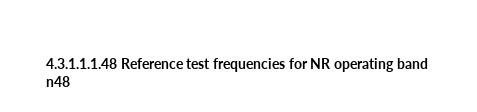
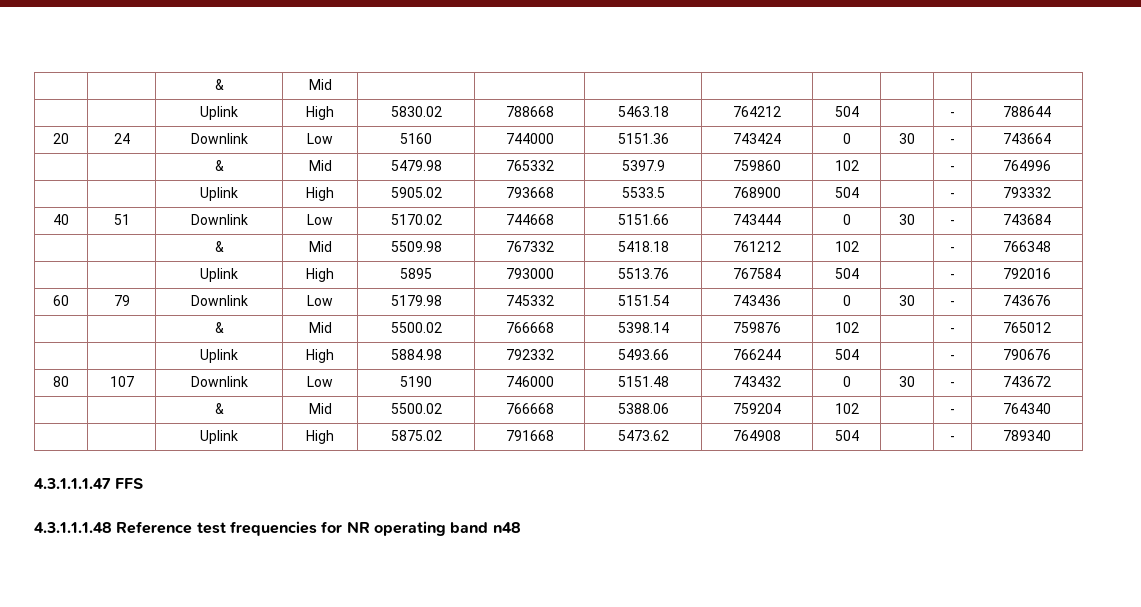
(46, 63) none -> [214,79,224,90] [308,79,332,90] [200,106,238,120] [306,106,334,120] [390,106,442,117] [505,106,554,117] [617,106,669,117] [733,106,781,117] [834,106,859,117] [950,112,955,117] [1003,106,1051,117] [53,133,69,144] [113,133,130,144] [190,133,248,144] [307,133,333,144] [400,133,432,144] [505,133,554,144] [617,133,669,144] [733,133,781,144] [842,133,851,144] [899,133,915,144] [950,139,955,144] [1003,133,1051,144] [214,160,224,171] [308,160,332,171] [390,160,442,171] [505,160,554,171] [621,160,665,171] [733,160,781,171] [834,160,859,171] [950,166,955,171] [1003,160,1051,171] [200,187,238,201] [306,187,334,201] [390,187,442,198] [505,187,554,198] [621,187,665,198] [733,187,781,198] [834,187,859,198] [950,193,955,198] [1003,187,1051,198] [53,214,69,225] [113,214,130,225] [190,214,248,225] [307,214,333,225] [390,214,442,225] [505,214,554,225] [617,214,669,225] [733,214,781,225] [842,214,851,225] [899,214,915,225] [950,220,955,225] [1003,214,1051,225] [214,241,224,252] [308,241,332,252] [390,241,442,252] [505,241,554,252] [617,241,669,252] [733,241,781,252] [834,241,859,252] [950,247,955,252] [1003,241,1051,252] [200,268,238,282] [306,268,334,282] [400,268,432,279] [505,268,554,279] [617,268,669,279] [733,268,781,279] [834,268,859,279] [950,274,955,279] [1003,268,1051,279] [53,295,69,306] [113,295,130,306] [190,295,248,306] [307,295,333,306] [390,295,442,306] [505,295,554,306] [617,295,669,306] [733,295,781,306] [842,295,851,306] [899,295,915,306] [950,301,955,306] [1003,295,1051,306] [214,322,224,333] [308,322,332,333] [390,322,442,333] [505,322,554,333] [617,322,669,333] [733,322,781,333] [834,322,859,333] [950,328,955,333] [1003,322,1051,333] [200,349,238,363] [306,349,334,363] [390,349,442,360] [505,349,554,360] [617,349,669,360] [733,349,781,360] [834,349,859,360] [950,355,955,360] [1003,349,1051,360] [53,376,69,387] [109,376,134,387] [190,376,248,387] [307,376,333,387] [400,376,432,387] [505,376,554,387] [617,376,669,387] [733,376,781,387] [842,376,851,387] [899,376,915,387] [950,382,955,387] [1003,376,1051,387] [214,403,224,414] [308,403,332,414] [390,403,442,414] [505,403,554,414] [617,403,669,414] [733,403,781,414] [834,403,859,414] [950,409,955,414] [1003,403,1051,414] [200,430,238,444] [306,430,334,444] [390,430,442,441] [505,430,554,441] [617,430,669,441] [733,430,781,441] [834,430,859,441] [950,436,955,441] [1003,430,1051,441] [34,478,144,489] | | & | Mid | | | | | | | | // | | Uplink | High | 5830.02 | 788668 | 5463.18 | 764212 | 504 | | - | 788644 // 20 | 24 | Downlink | Low | 5160 | 744000 | 5151.36 | 743424 | 0 | 30 | - | 743664 // | | & | Mid | 5479.98 | 765332 | 5397.9 | 759860 | 102 | | - | 764996 // | | Uplink | High | 5905.02 | 793668 | 5533.5 | 768900 | 504 | | - | 793332 // 40 | 51 | Downlink | Low | 5170.02 | 744668 | 5151.66 | 743444 | 0 | 30 | - | 743684 // | | & | Mid | 5509.98 | 767332 | 5418.18 | 761212 | 102 | | - | 766348 // | | Uplink | High | 5895 | 793000 | 5513.76 | 767584 | 504 | | - | 792016 // 60 | 79 | Downlink | Low | 5179.98 | 745332 | 5151.54 | 743436 | 0 | 30 | - | 743676 // | | & | Mid | 5500.02 | 766668 | 5398.14 | 759876 | 102 | | - | 765012 // | | Uplink | High | 5884.98 | 792332 | 5493.66 | 766244 | 504 | | - | 790676 // 80 | 107 | Downlink | Low | 5190 | 746000 | 5151.48 | 743432 | 0 | 30 | - | 743672 // | | & | Mid | 5500.02 | 766668 | 5388.06 | 759204 | 102 | | - | 764340 // | | Uplink | High | 5875.02 | 791668 | 5473.62 | 764908 | 504 | | - | 789340 // 4.3.1.1.1.47 FFS //

